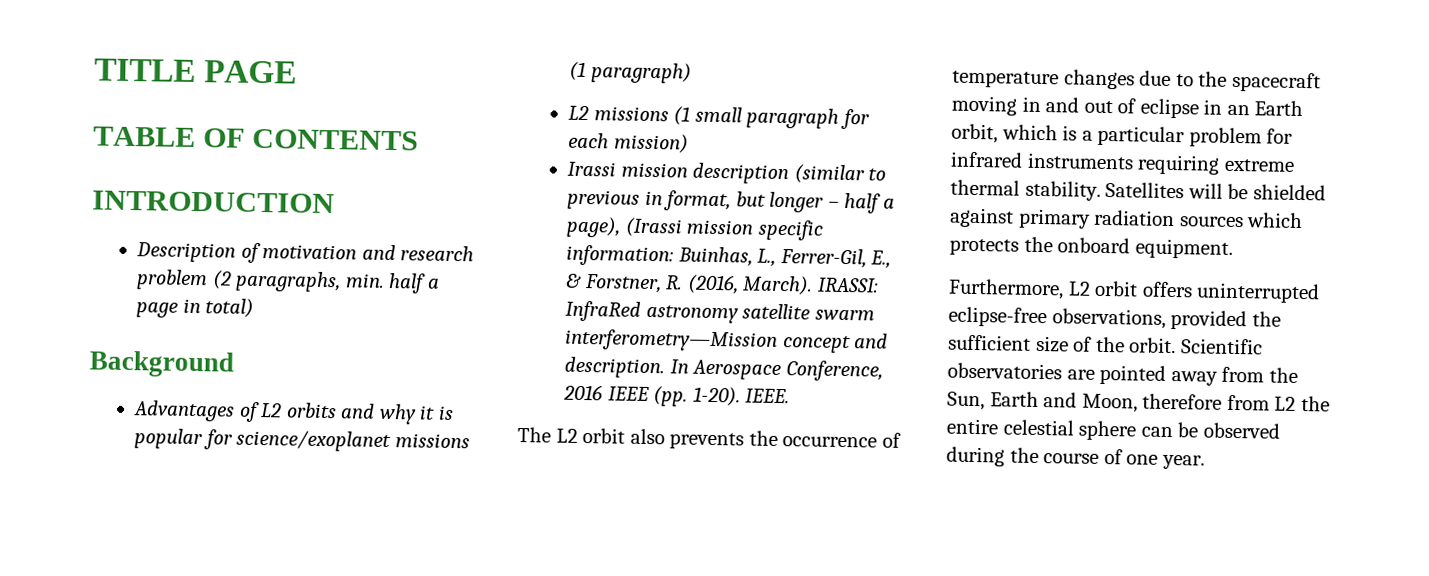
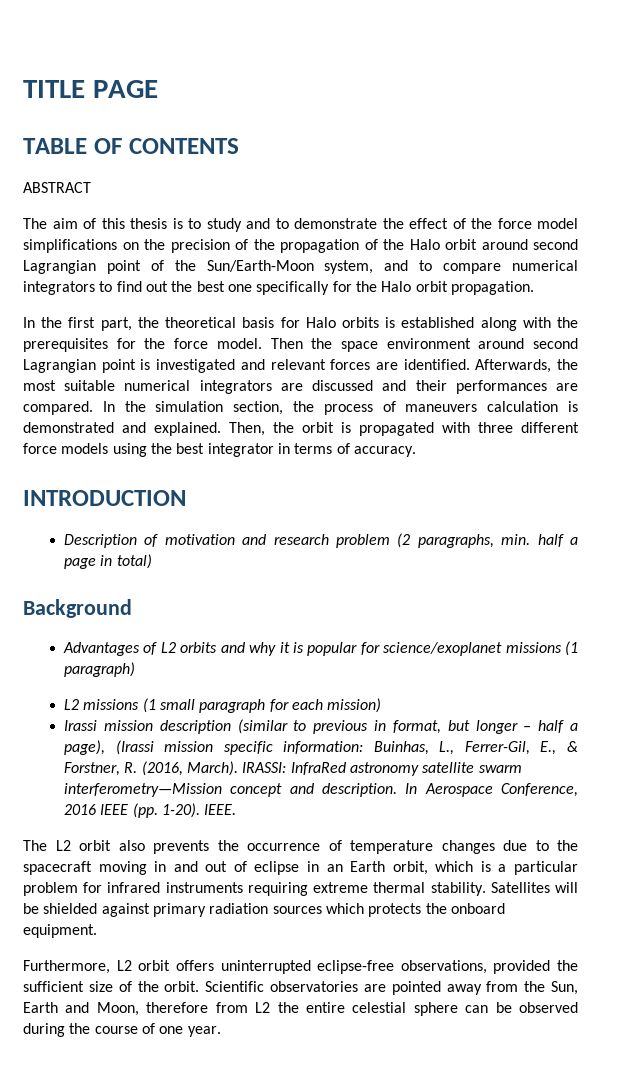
(420, 139) none -> [23,182,91,193] [23,218,578,232] [23,239,578,253] [23,260,579,274] [23,281,534,295] [23,317,578,331] [23,338,578,352] [23,359,578,373] [23,380,578,394] [23,401,578,415] [23,422,579,436] [23,443,416,457] // ABSTRACT // The aim of this thesis is to study and to demonstrate the effect of the force model simplifications on the precision of the propagation of the Halo orbit around second Lagrangian point of the Sun/Earth-Moon system, and to compare numerical integrators to find out the best one specifically for the Halo orbit propagation. // In the first part, the theoretical basis for Halo orbits is established along with the prerequisites for the force model. Then the space environment around second Lagrangian point is investigated and relevant forces are identified. Afterwards, the most suitable numerical integrators are discussed and their performances are compared. In the simulation section, the process of maneuvers calculation is demonstrated and explained. Then, the orbit is propagated with three different force models using the best integrator in terms of accuracy.

